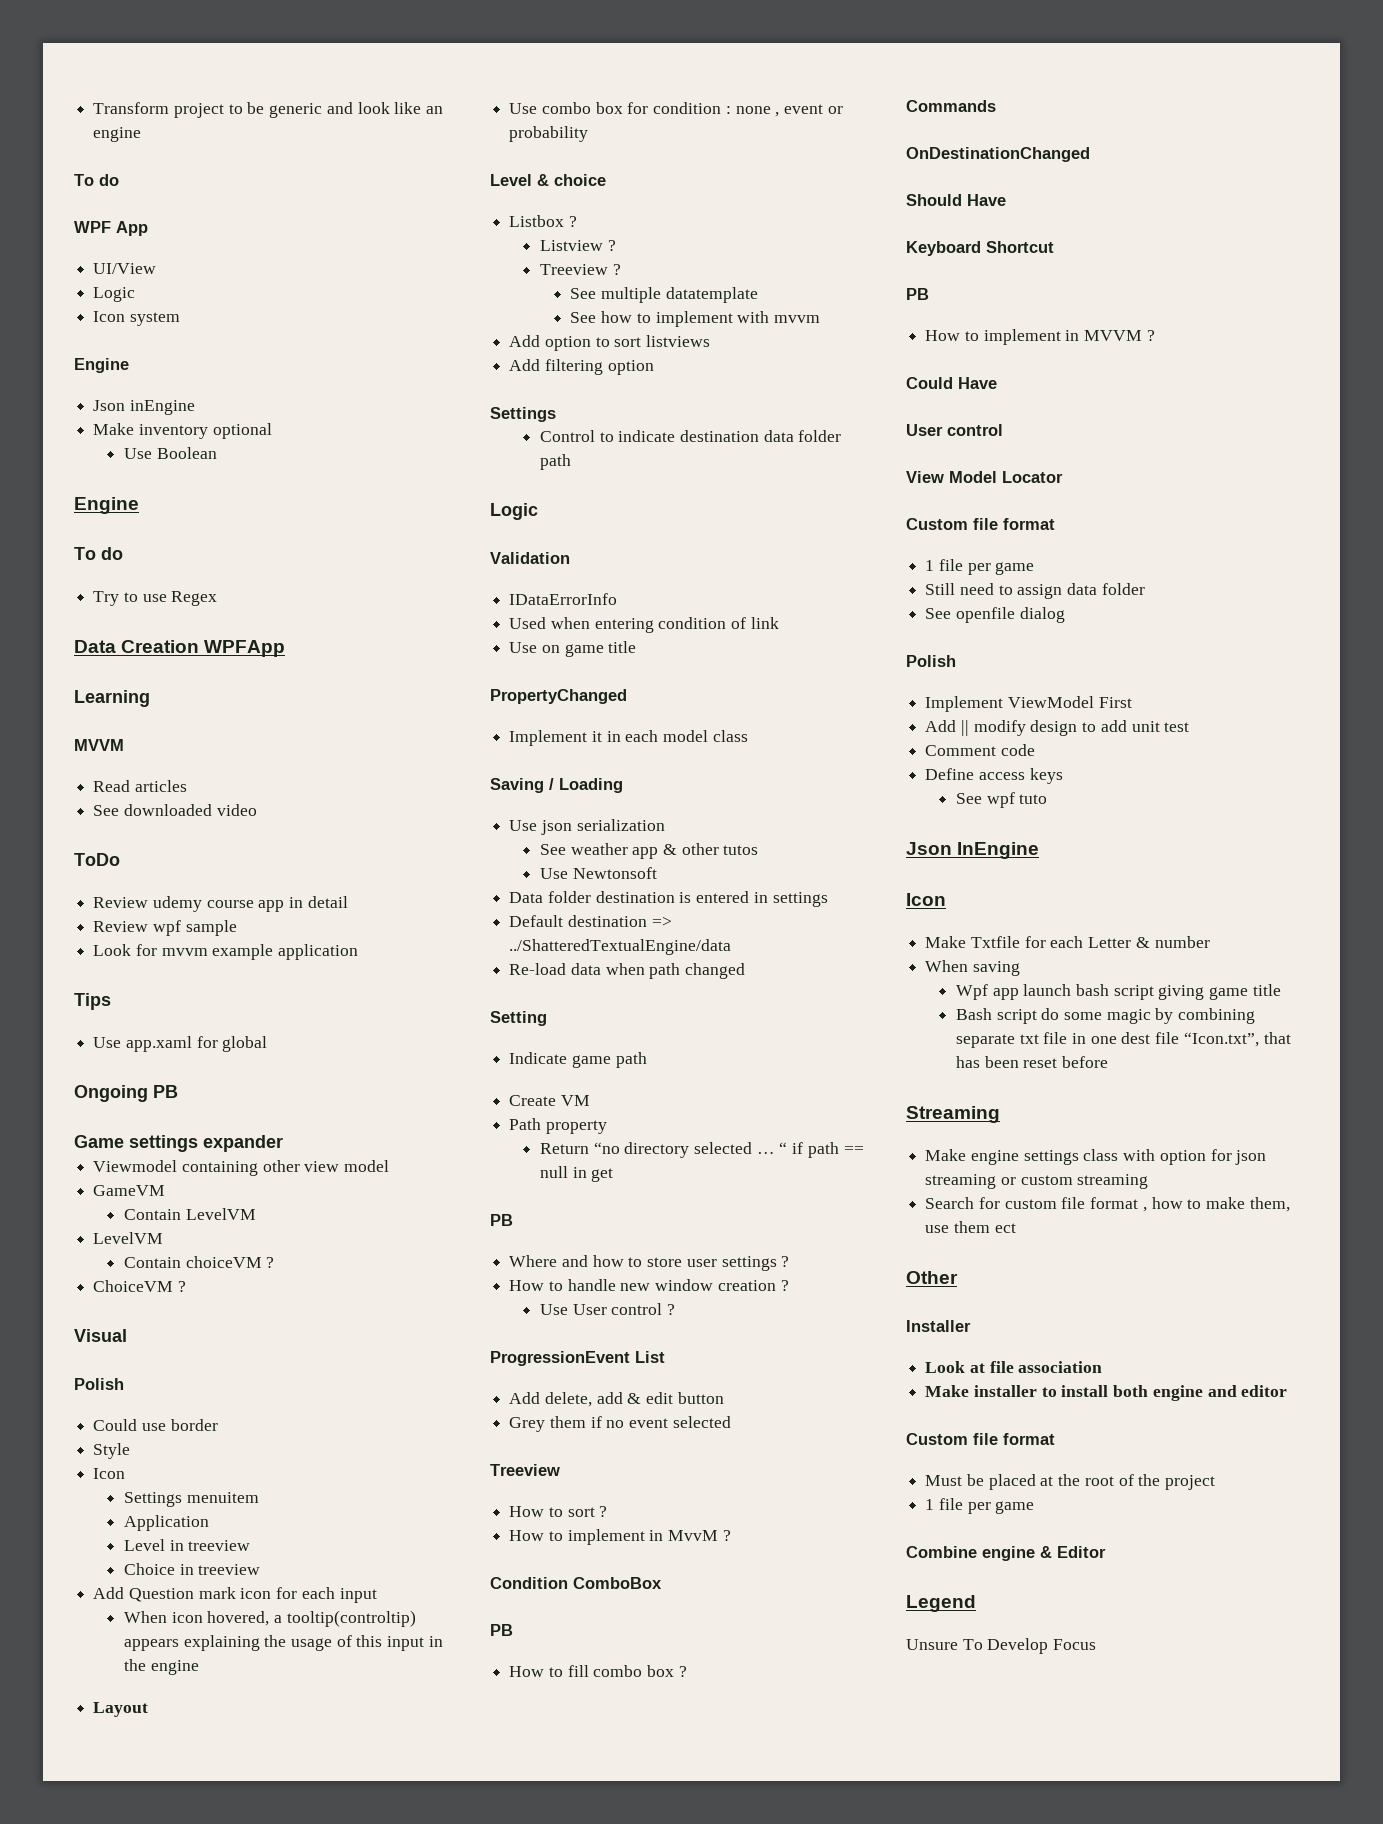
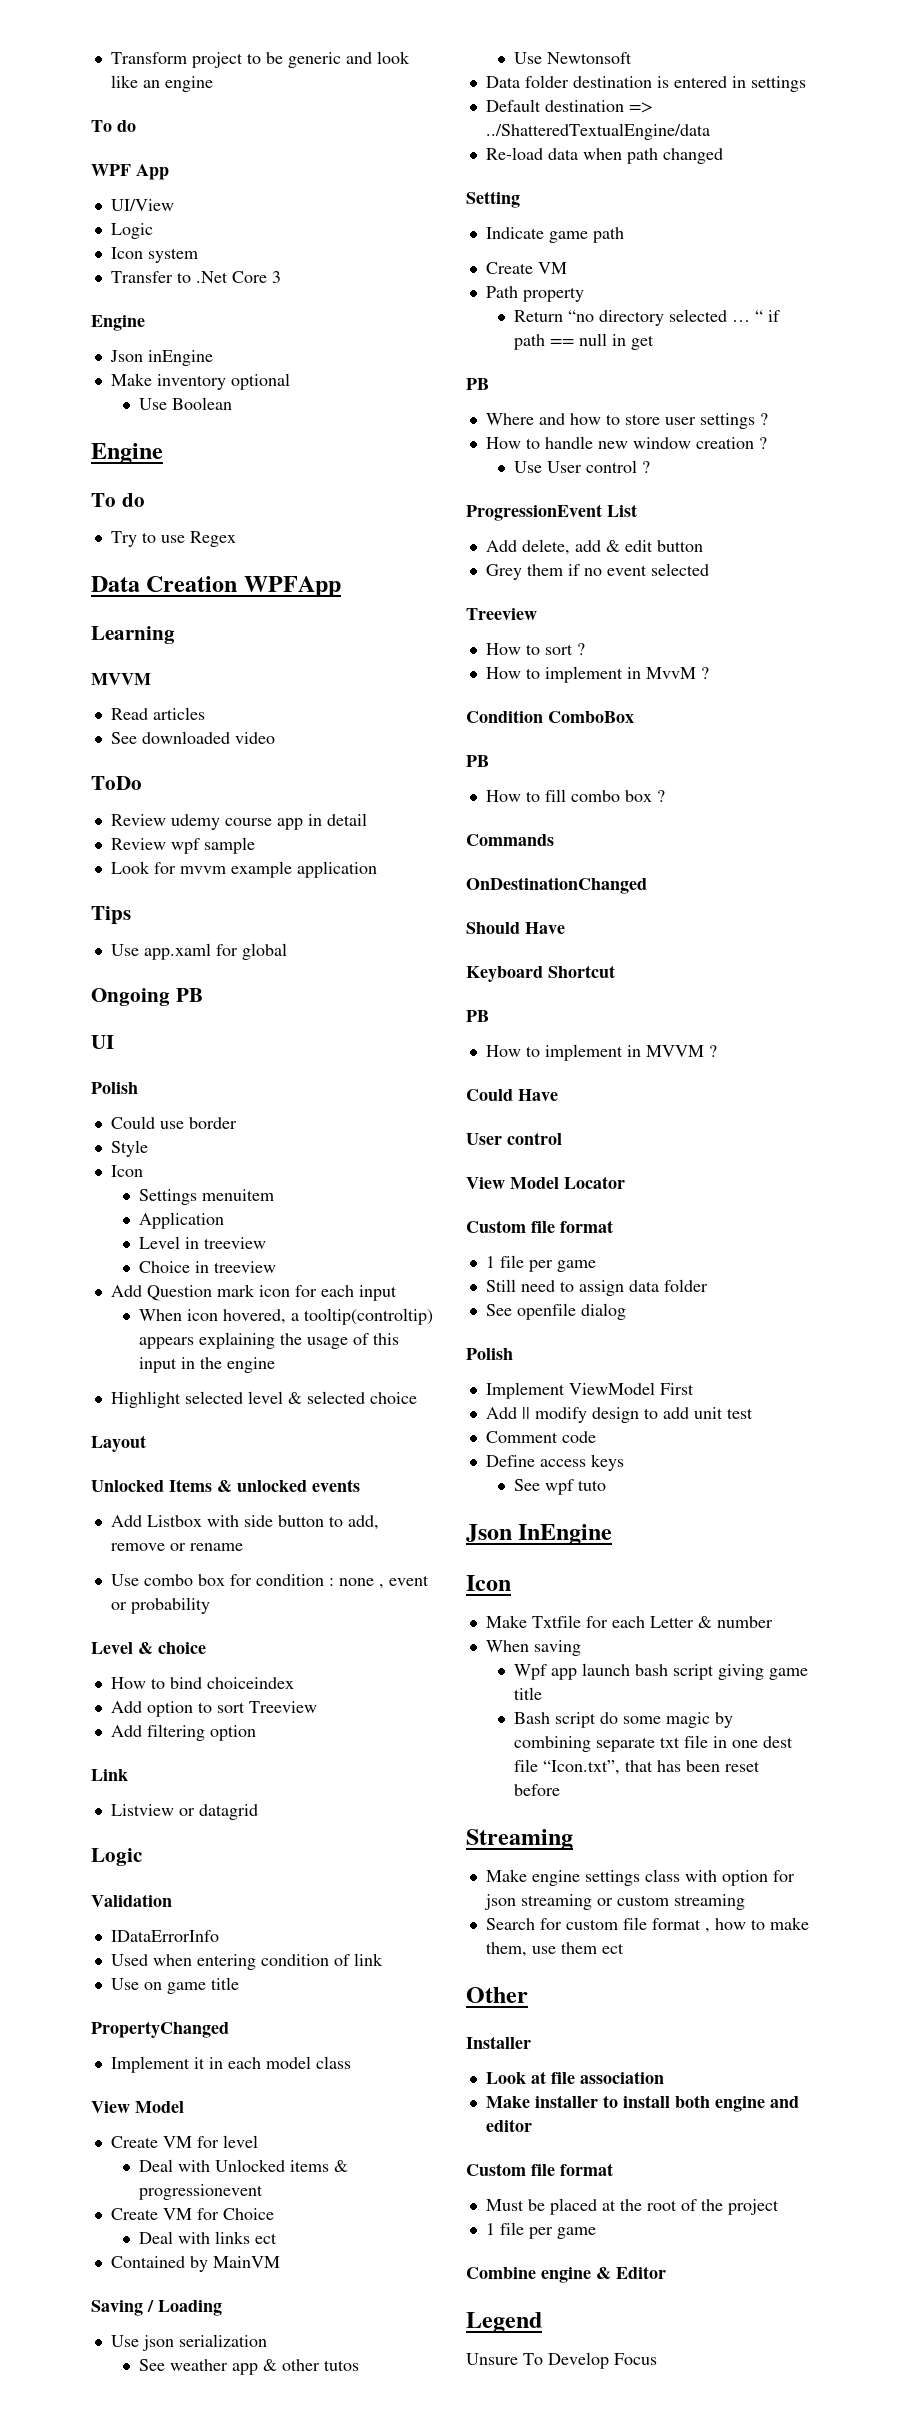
(180, 319) none -> [110,271,281,283] // Transfer to .Net Core 3
[74,1135,283,1152] [93,1160,390,1176] [93,1185,166,1196] [123,1208,256,1220] [93,1232,164,1244] [123,1256,275,1268] [93,1280,186,1292] [74,1329,127,1342] Game settings expander // Viewmodel containing other view model // GameVM // Contain LevelVM // LevelVM // Contain choiceVM ? // ChoiceVM ? // Visual -> [91,1035,114,1049] UI
[93,1702,149,1717] Layout -> [110,1391,417,1408] [91,1435,146,1452] [91,1479,360,1492] [110,1515,379,1530] [110,1543,243,1551] Highlight selected level & selected choice // Layout // Unlocked Items & unlocked events // Add Listbox with side button to add, remove or rename
[509,215,577,227] [539,240,616,251] [539,264,621,275] [570,287,758,303] [570,311,820,327] Listbox ? // Listview ? // Treeview ? // See multiple datatemplate // See how to implement with mvvm -> [110,1677,294,1689] How to bind choiceindex
[646,335,711,347] listviews -> [248,1701,317,1713] Treeview
[490,407,556,422] [539,430,842,442] [539,454,571,470] Settings // Control to indicate destination data folder path -> [91,1769,128,1781] [110,1804,258,1820] Link // Listview or datagrid
(748, 736) none -> [91,2101,184,2113] [110,2135,258,2148] [139,2159,349,2172] [139,2184,264,2200] [110,2208,274,2220] [139,2231,278,2244] [110,2256,280,2272] // View Model // Create VM for level // Deal with Unlocked items & progressionevent // Create VM for Choice // Deal with links ect // Contained by MainVM

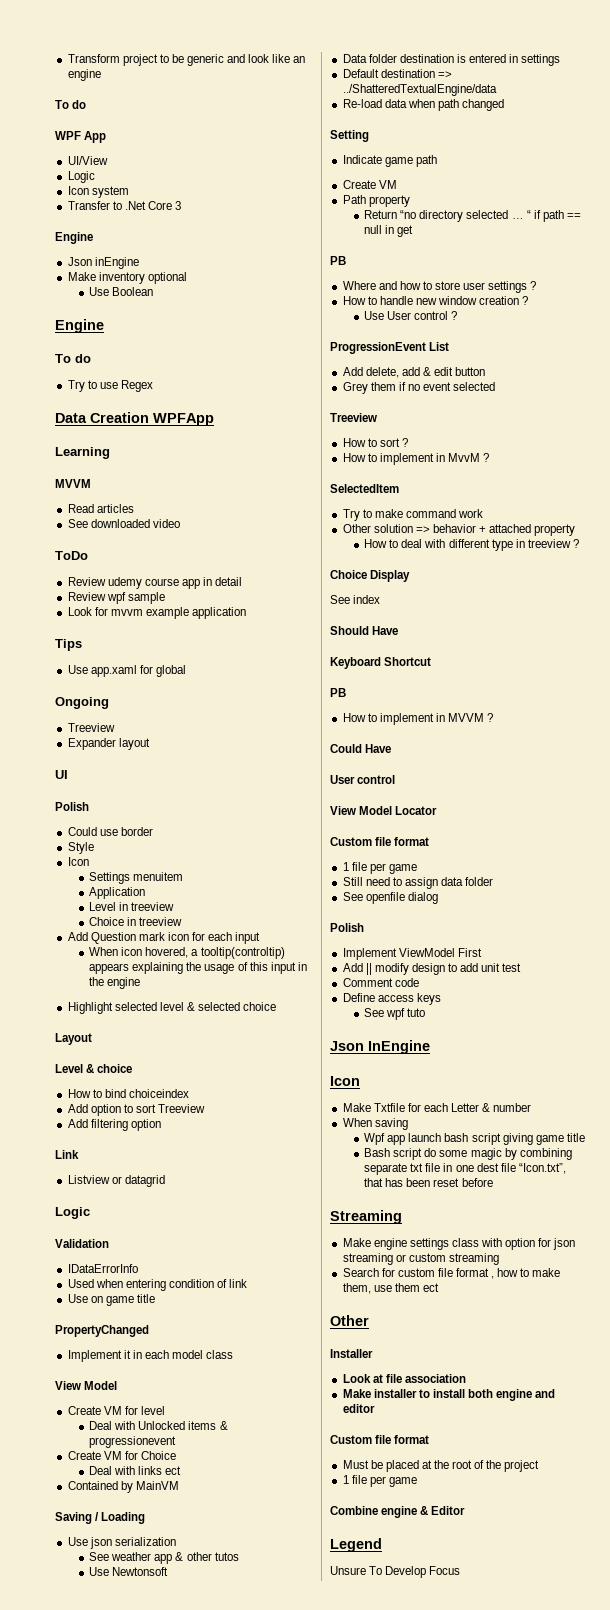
[175,988,203,1002] PB -> [67,723,115,732] [67,738,150,750] // Treeview // Expander layout
[91,1479,360,1492] [110,1515,379,1530] [110,1543,243,1551] [110,1574,429,1589] [110,1597,210,1614] // Unlocked Items & unlocked events // Add Listbox with side button to add, remove or rename // Use combo box for condition : none , event or probability -> (92, 1039) none
[466,710,634,723] [466,755,489,767] [485,789,665,802] [466,834,554,846] [466,877,647,894] Condition ComboBox // PB // How to fill combo box ? // Commands // OnDestinationChanged -> [330,484,399,493] [342,509,484,521] [342,524,576,536] [364,539,579,551] [330,570,411,582] [330,595,381,604] SelectedItem // Try to make command work // Other solution => behavior + attached property // How to deal with different type in treeview ? // Choice Display // See index

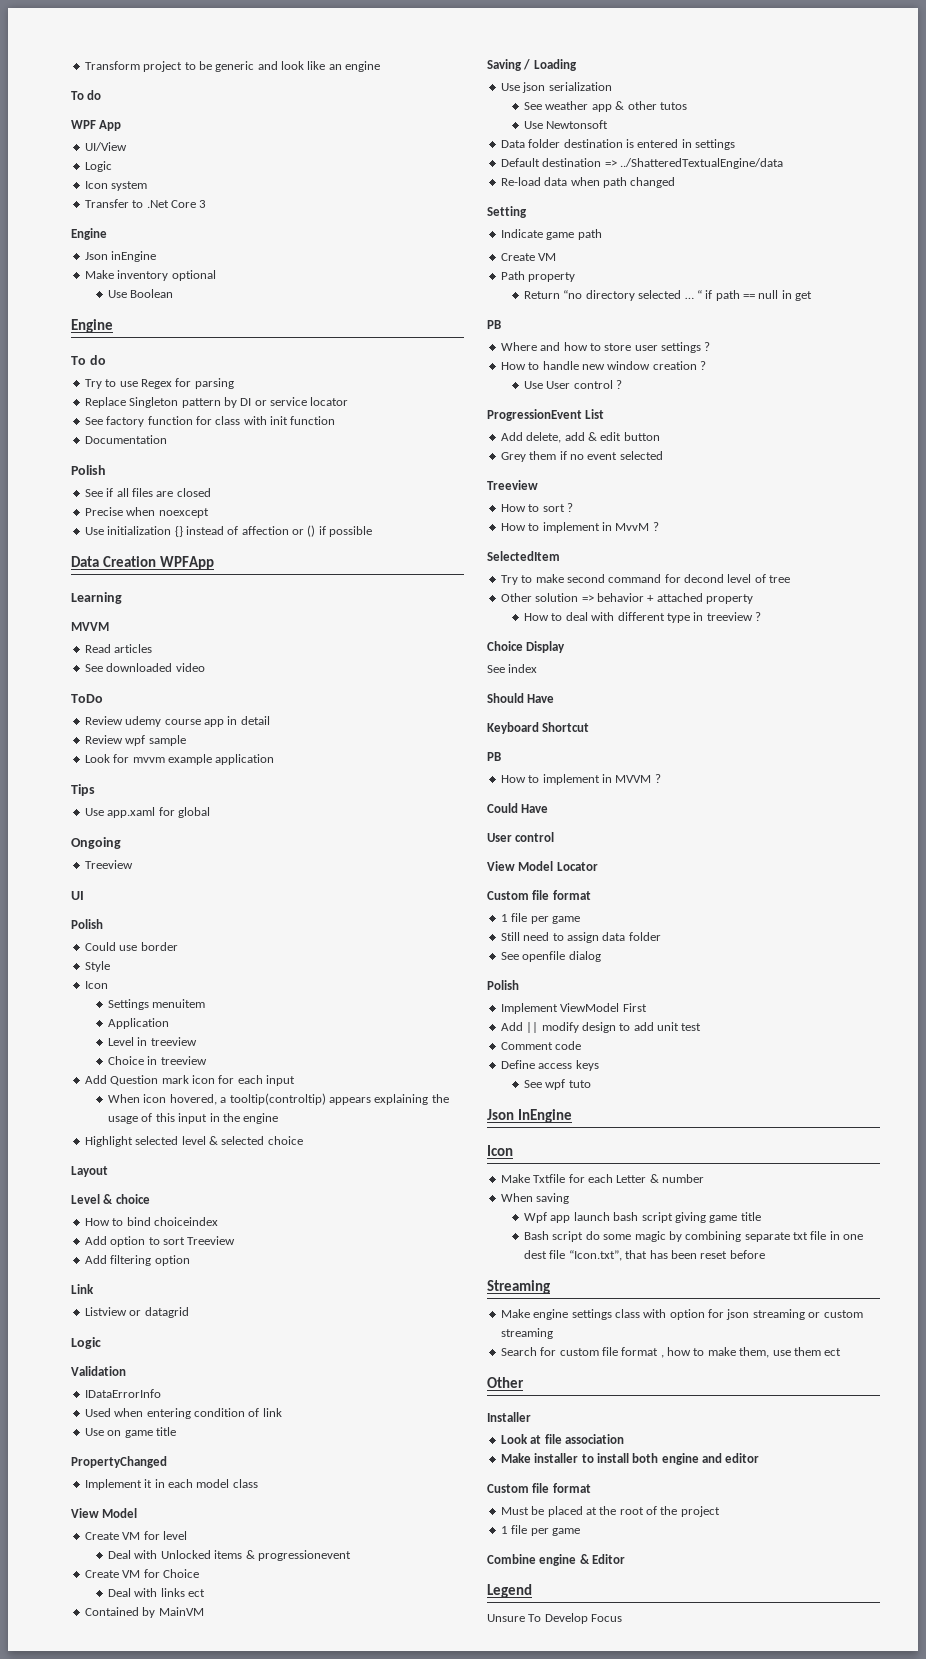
(153, 386) none -> [175,378,234,389] [84,397,349,408] [84,416,336,427] [84,435,167,444] [71,465,106,475] [84,488,211,497] [84,507,209,518] [84,525,373,537] for parsing // Replace Singleton pattern by DI or service locator // See factory function for class with init function // Documentation // Polish // See if all files are closed // Precise when noexcept // Use initialization {} instead of affection or () if possible
[67,738,150,750] // Expander layout -> (133, 864) none
[405,509,484,518] command work -> [566,574,791,583] second command for decond level of tree

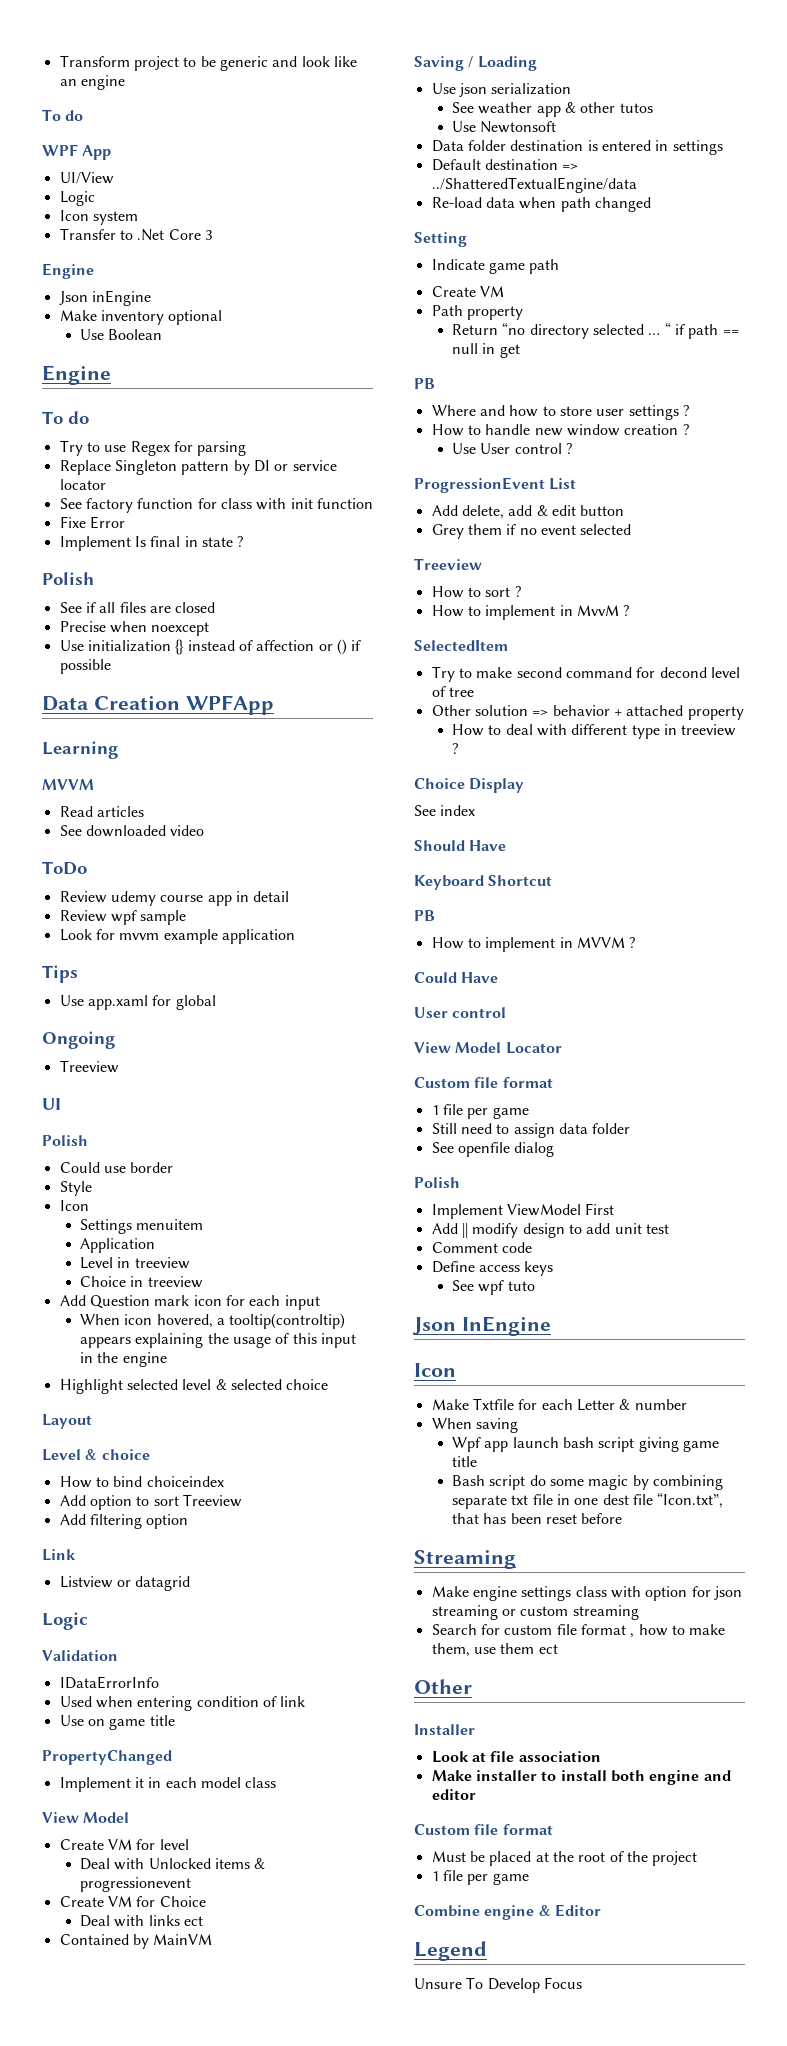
[84,435,167,444] Documentation -> [59,516,125,529] [59,536,244,551] Fixe Error // Implement Is final in state ?

